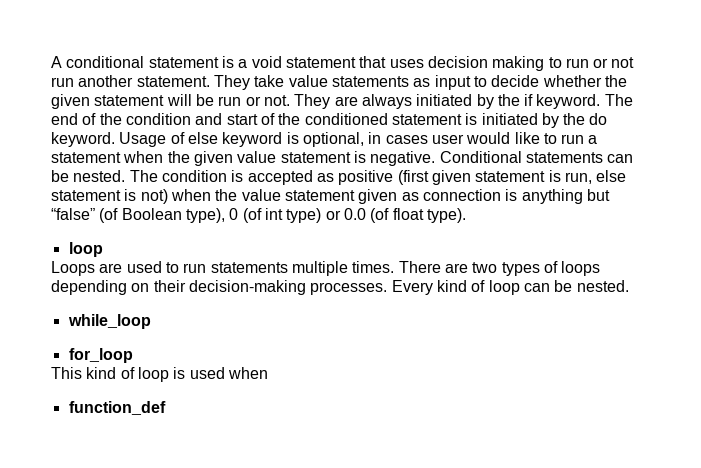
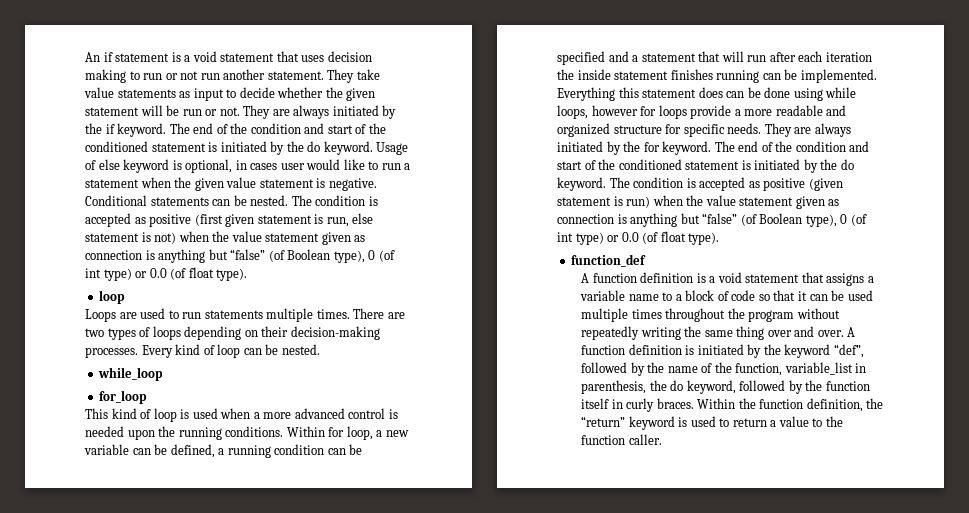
[51,56,145,68] A conditional -> [85,52,113,62] An if
[68,401,166,415] // function_def -> [253,408,398,419] [85,426,409,440] [84,444,363,458] [557,51,872,65] [557,69,877,83] [557,87,857,101] [557,105,847,119] [557,123,851,137] [557,141,870,155] [557,159,854,173] [557,177,843,191] [557,195,840,209] [557,213,867,227] [557,231,720,245] [571,254,647,267] [581,272,874,286] [580,290,873,301] [581,308,840,322] [581,326,856,340] [581,344,864,358] [581,362,867,376] [581,380,870,394] [581,398,884,412] [581,416,843,430] [581,434,662,445] a more advanced control is needed upon the running conditions. Within for loop, a new variable can be defined, a running condition can be specified and a statement that will run after each iteration the inside statement finishes running can be implemented. Everything this statement does can be done using while loops, however for loops provide a more readable and organized structure for specific needs. They are always initiated by the for keyword. The end of the condition and start of the conditioned statement is initiated by the do keyword. The condition is accepted as positive (given statement is run) when the value statement given as connection is anything but “false” (of Boolean type), 0 (of int type) or 0.0 (of float type). // function_def // A function definition is a void statement that assigns a variable name to a block of code so that it can be used multiple times throughout the program without repeatedly writing the same thing over and over. A function definition is initiated by the keyword “def”, followed by the name of the function, variable_list in parenthesis, the do keyword, followed by the function itself in curly braces. Within the function definition, the “return” keyword is used to return a value to the function caller.

